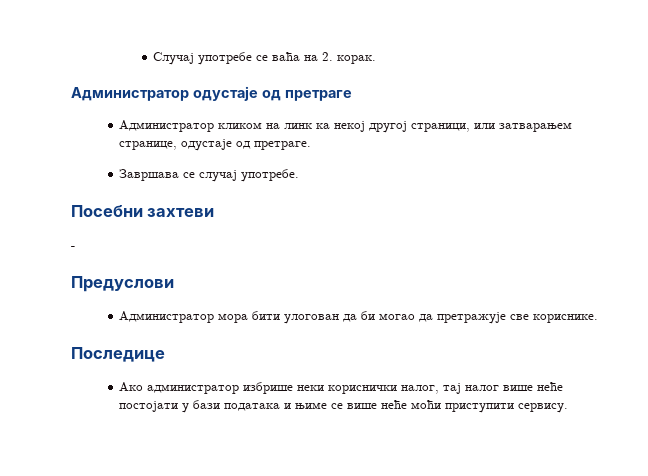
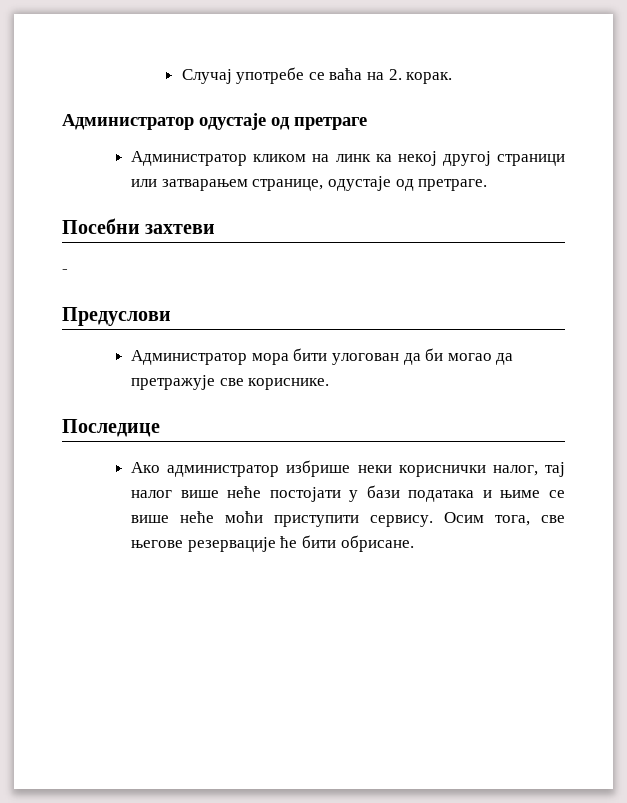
[411,123,471,132] страници, -> [496,154,565,166] страници
[119,169,300,182] // Завршава се случај употребе. -> (488, 185) none
(569, 408) none -> [444,512,565,526] [131,535,414,552] Осим тога, све његове резервације ће бити обрисане.

